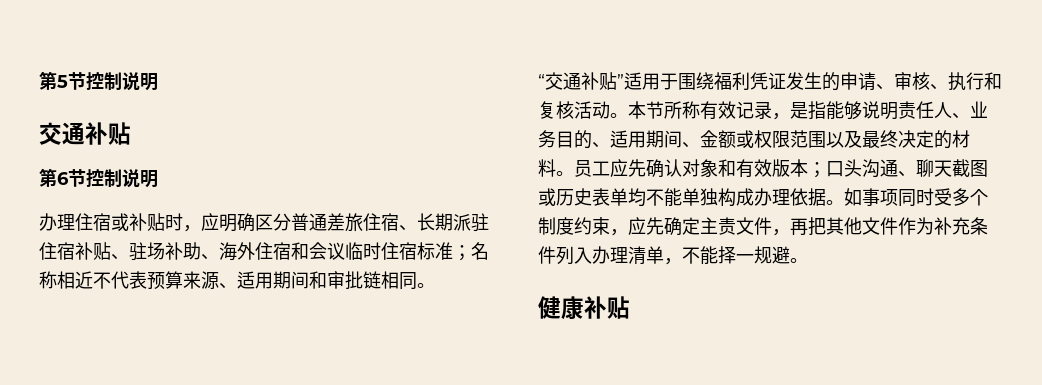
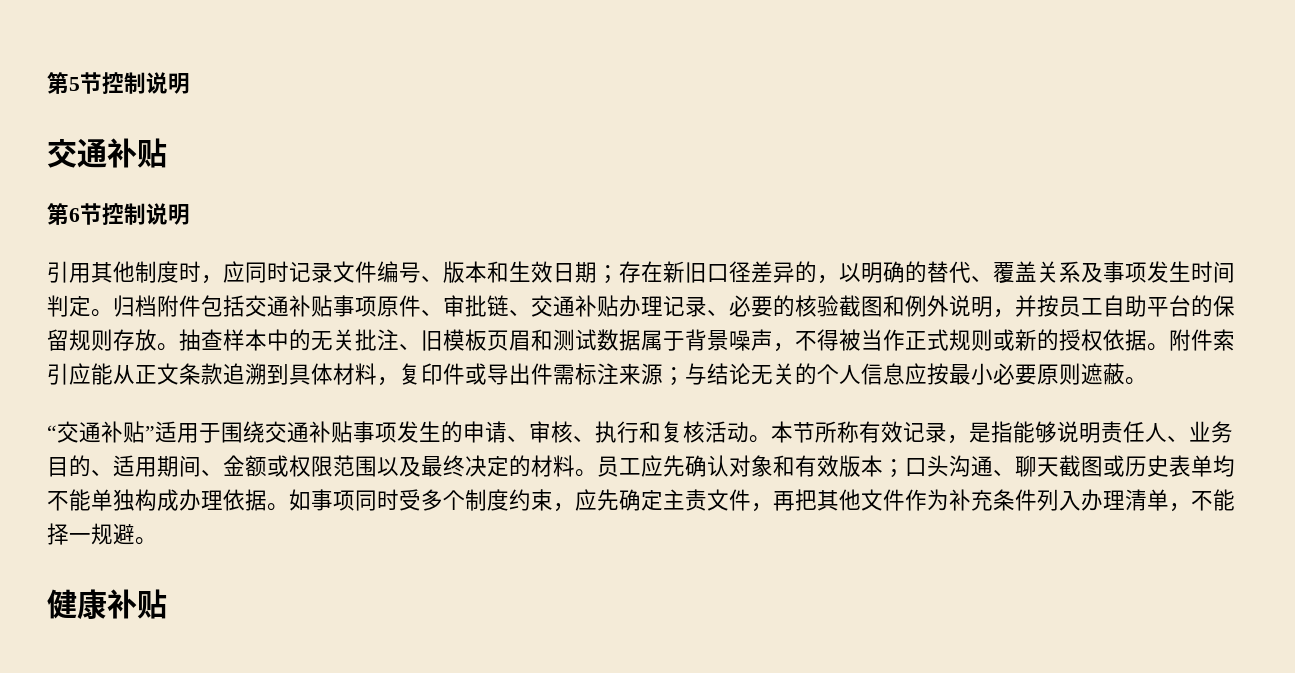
[39,213,489,232] [39,242,489,261] [39,271,417,290] 办理住宿或补贴时，应明确区分普通差旅住宿、长期派驻住宿补贴、驻场补助、海外住宿和会议临时住宿标准；名称相近不代表预算来源、适用期间和审批链相同 -> [47,261,1235,284] [47,295,1235,318] [47,329,1235,352] [47,363,1125,386] 引用其他制度时，应同时记录文件编号、版本和生效日期；存在新旧口径差异的，以明确的替代、覆盖关系及事项发生时间判定。归档附件包括交通补贴事项原件、审批链、交通补贴办理记录、必要的核验截图和例外说明，并按员工自助平台的保留规则存放。抽查样本中的无关批注、旧模板页眉和测试数据属于背景噪声，不得被当作正式规则或新的授权依据。附件索引应能从正文条款追溯到具体材料，复印件或导出件需标注来源；与结论无关的个人信息应按最小必要原则遮蔽
[714,72,786,90] 福利凭证 -> [265,421,397,443] 交通补贴事项

